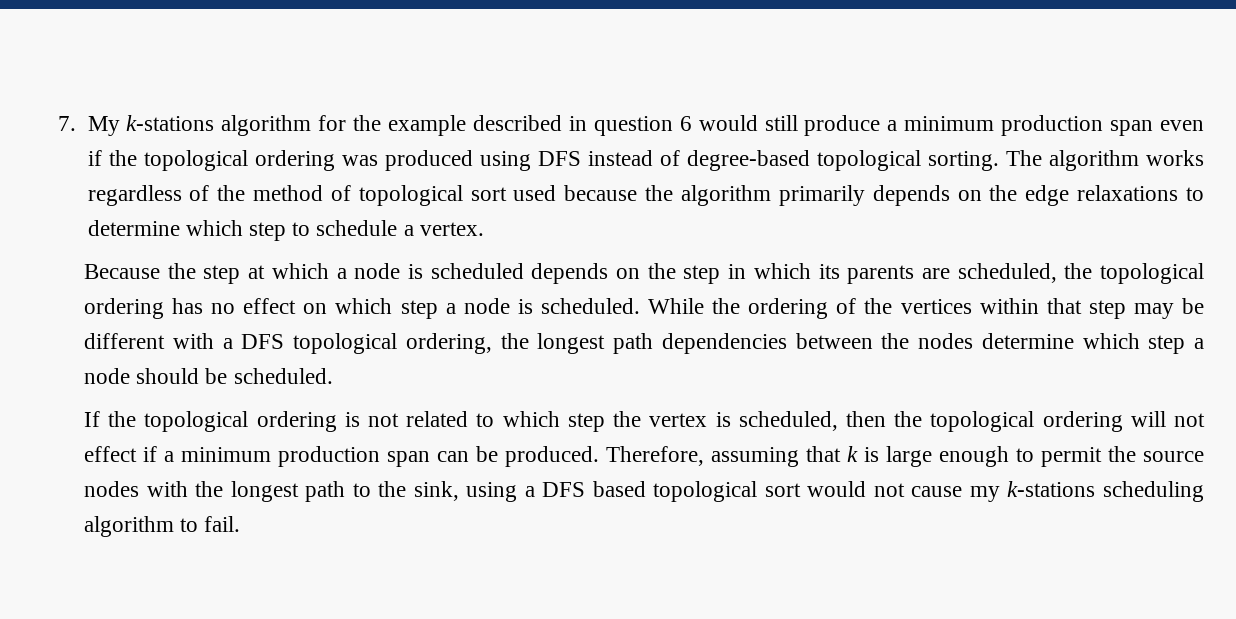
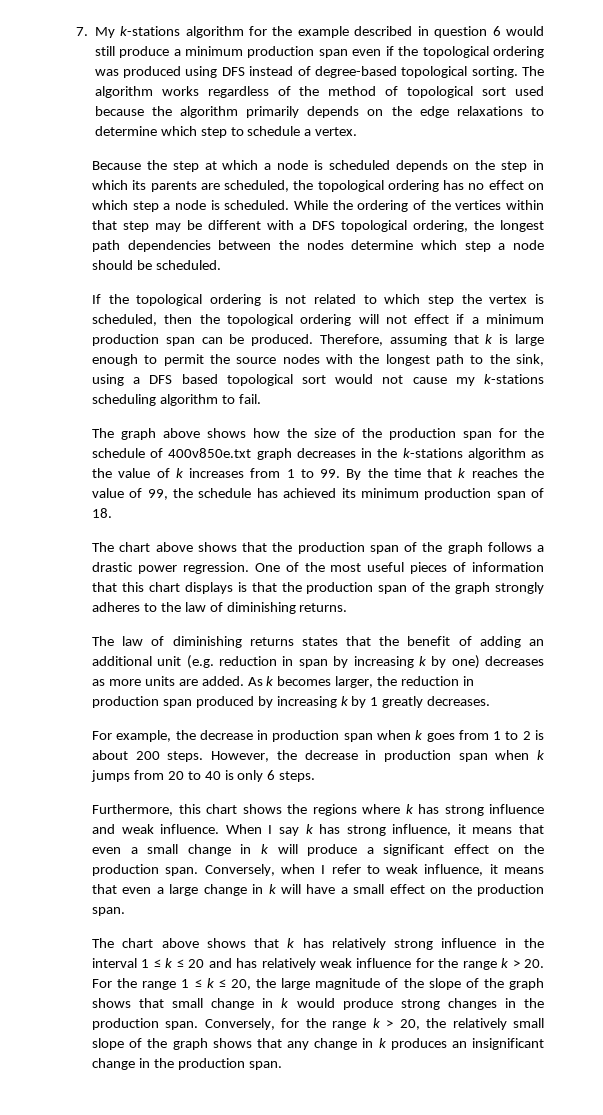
(241, 524) none -> [92,428,544,440] [92,448,544,460] [92,468,544,480] [92,488,544,500] [92,508,113,518] [92,542,544,554] [92,562,544,574] [92,582,544,594] [92,602,348,614] [92,636,545,648] [92,655,544,669] [92,676,475,688] [92,696,491,708] [92,730,545,742] [92,750,544,762] [91,770,316,782] [92,804,544,816] [92,824,545,836] [92,844,544,856] [92,864,545,876] [92,884,544,896] [92,907,126,916] [92,938,544,950] [92,958,544,970] [92,978,544,990] [92,998,544,1010] [92,1018,544,1030] [92,1038,544,1050] [92,1058,282,1070] // The graph above shows how the size of the production span for the schedule of 400v850e.txt graph decreases in the k-stations algorithm as the value of k increases from 1 to 99. By the time that k reaches the value of 99, the schedule has achieved its minimum production span of 18. // The chart above shows that the production span of the graph follows a drastic power regression. One of the most useful pieces of information that this chart displays is that the production span of the graph strongly adheres to the law of diminishing returns. // The law of diminishing returns states that the benefit of adding an additional unit (e.g. reduction in span by increasing k by one) decreases as more units are added. As k becomes larger, the reduction in production span produced by increasing k by 1 greatly decreases. // For example, the decrease in production span when k goes from 1 to 2 is about 200 steps. However, the decrease in production span when k jumps from 20 to 40 is only 6 steps. // Furthermore, this chart shows the regions where k has strong influence and weak influence. When I say k has strong influence, it means that even a small change in k will produce a significant effect on the production span. Conversely, when I refer to weak influence, it means that even a large change in k will have a small effect on the production span. // The chart above shows that k has relatively strong influence in the interval 1 ≤ k ≤ 20 and has relatively weak influence for the range k > 20. For the range 1 ≤ k ≤ 20, the large magnitude of the slope of the graph shows that small change in k would produce strong changes in the production span. Conversely, for the range k > 20, the relatively small slope of the graph shows that any change in k produces an insignificant change in the production span.

